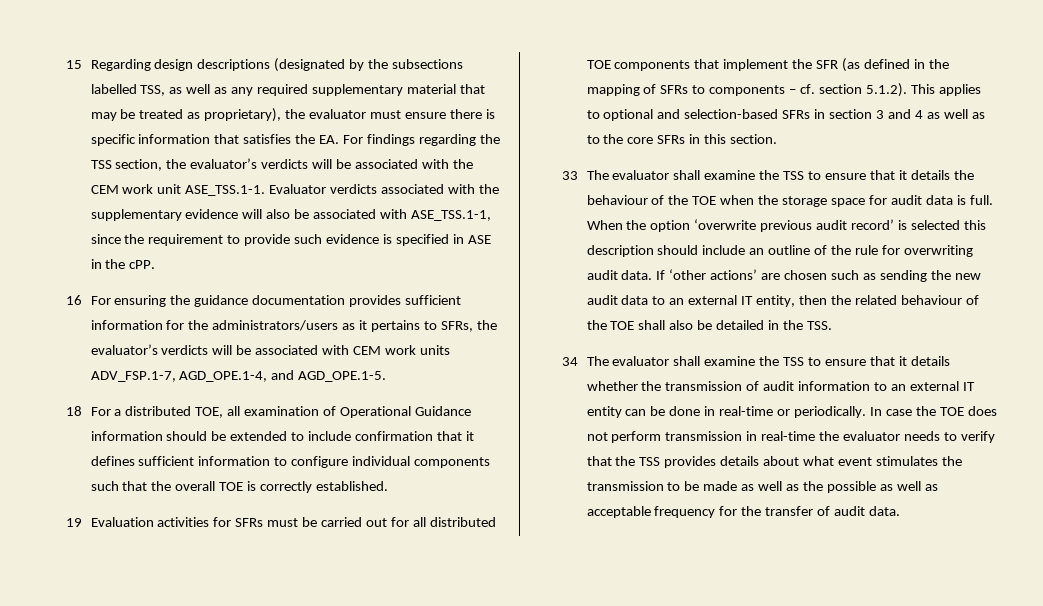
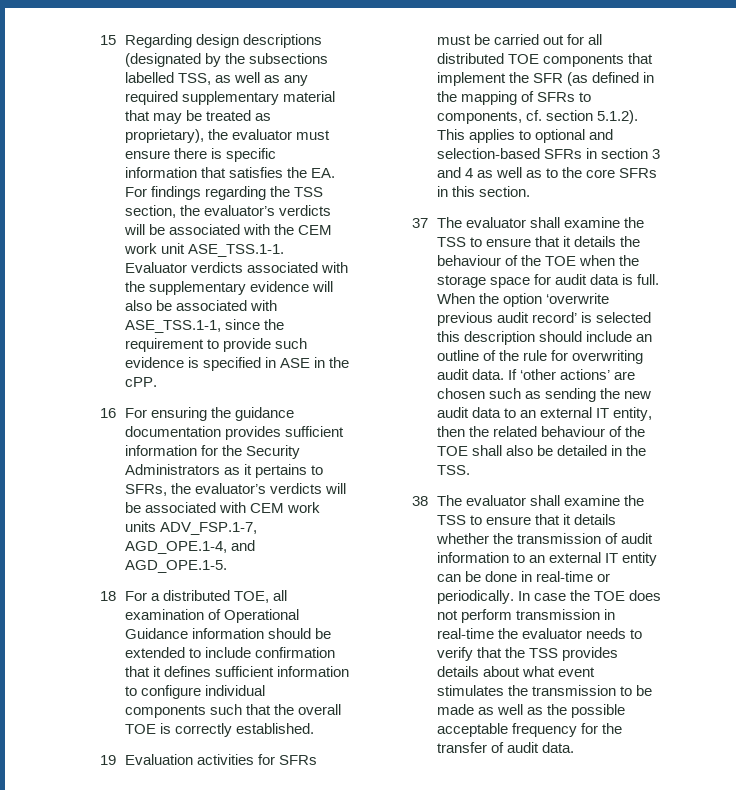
[212,320,339,331] administrators/users -> [245,445,300,459] [124,464,220,475] Security Administrators
[709,85,797,96] components – -> [436,111,522,124] components,
[561,171,578,180] 33 -> [411,218,428,228] 37
[561,357,578,366] 34 -> [411,496,428,506] 38
[879,481,938,491] as well as -> (625, 711) none

